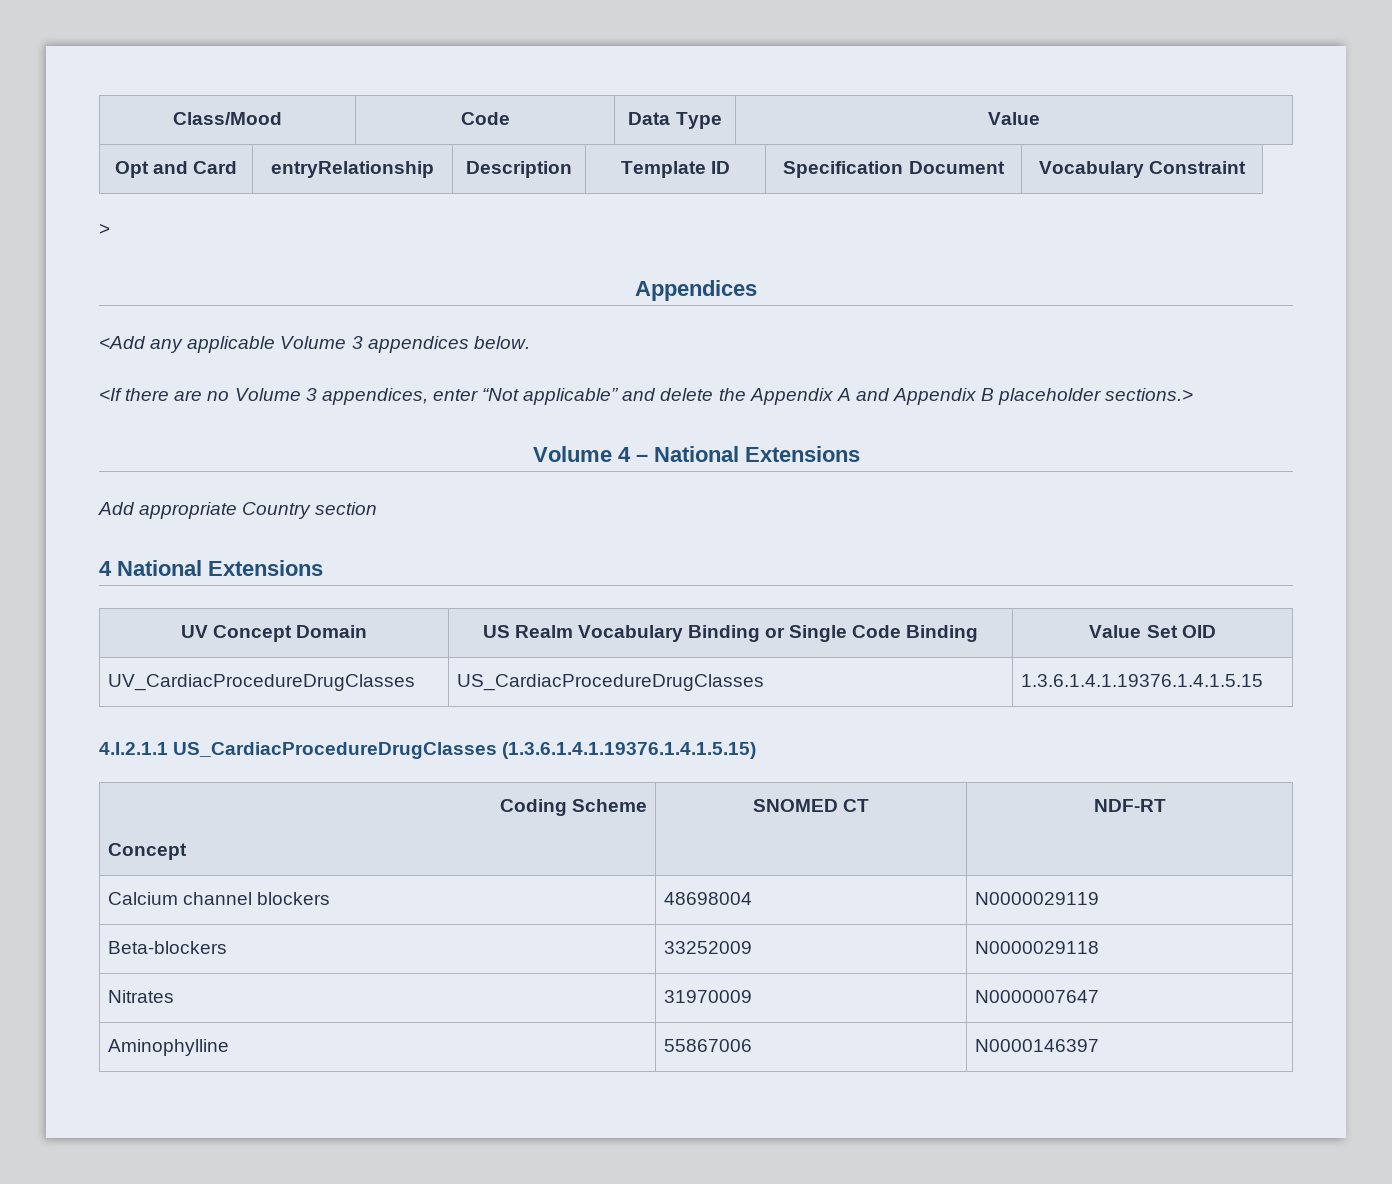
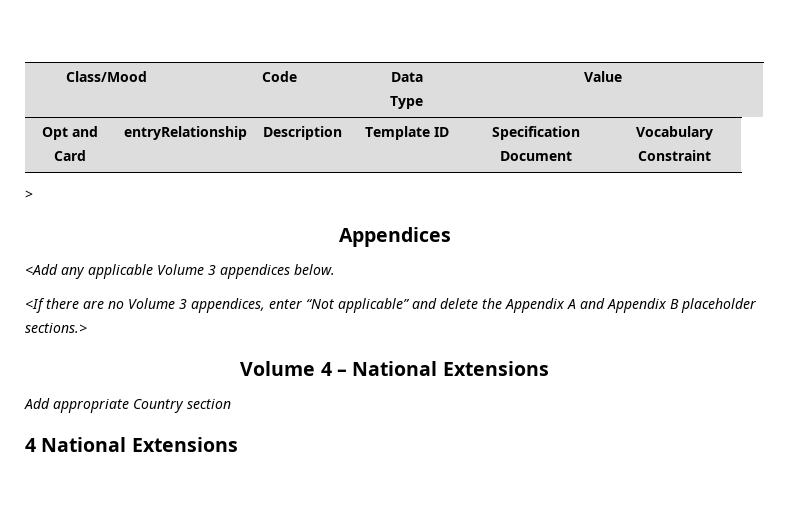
[180,625,368,642] [482,625,979,642] [1089,625,1216,638] [108,674,416,691] [457,674,765,691] [1021,674,1264,687] [99,742,757,759] [499,799,647,816] [108,843,188,860] [752,799,870,812] [1093,799,1166,812] [108,892,331,905] [664,892,753,905] [975,892,1100,905] [108,941,228,954] [664,941,753,954] [975,941,1100,954] [108,990,175,1003] [664,990,753,1003] [975,990,1100,1003] [108,1039,230,1056] [664,1039,753,1052] [975,1039,1100,1052] // UV Concept Domain | US Realm Vocabulary Binding or Single Code Binding | Value Set OID // UV_CardiacProcedureDrugClasses | US_CardiacProcedureDrugClasses | 1.3.6.1.4.1.19376.1.4.1.5.15 // 4.I.2.1.1 US_CardiacProcedureDrugClasses (1.3.6.1.4.1.19376.1.4.1.5.15) // Coding Scheme // Concept | SNOMED CT | NDF-RT // Calcium channel blockers | 48698004 | N0000029119 // Beta-blockers | 33252009 | N0000029118 // Nitrates | 31970009 | N0000007647 // Aminophylline | 55867006 | N0000146397 -> (238, 444) none

